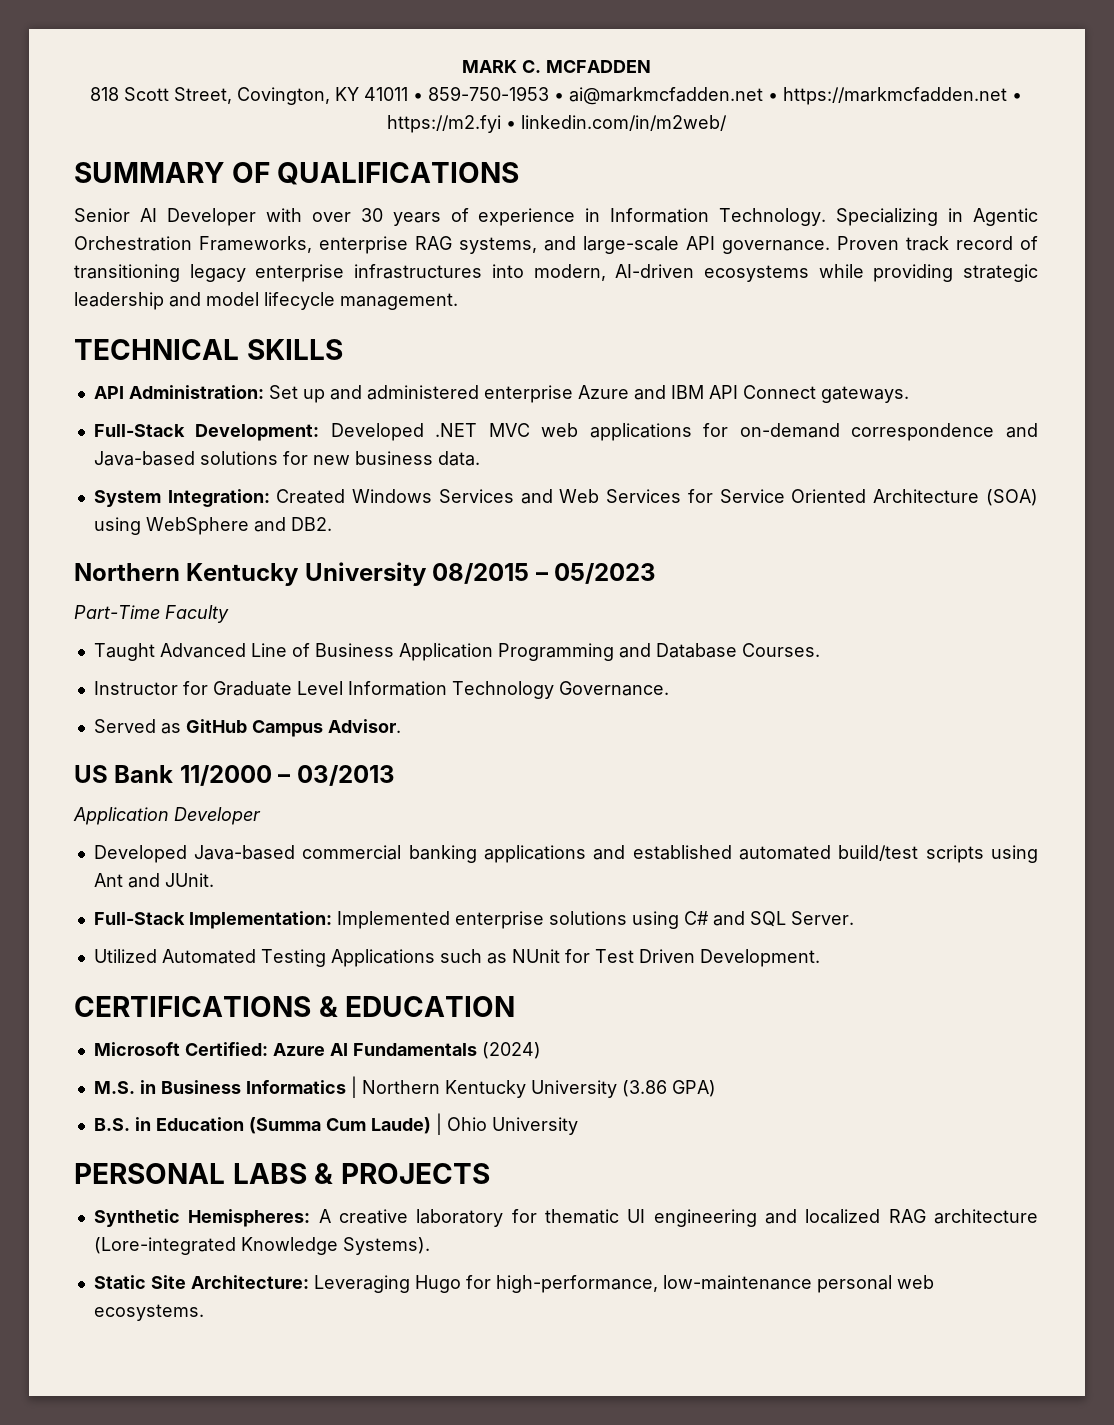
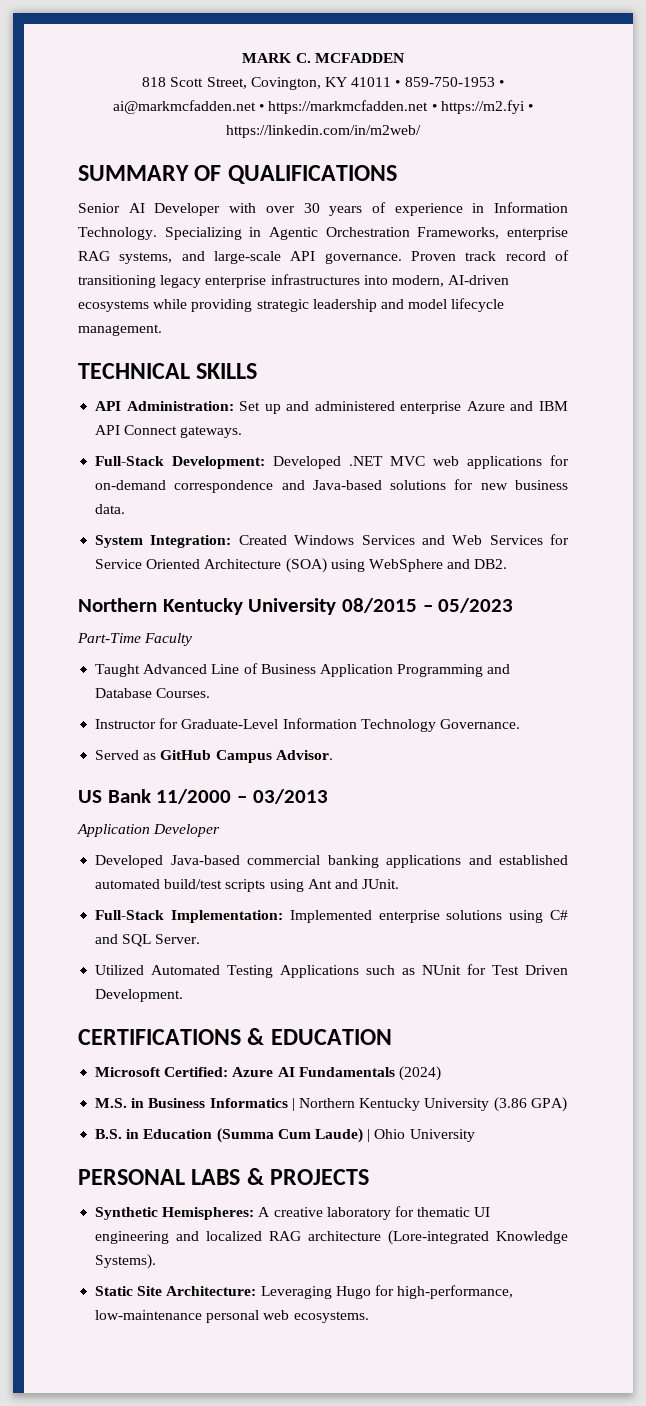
[520,115,727,131] linkedin.com/in/m2web/ -> [226,125,421,138] https://linkedin.com/in/m2web/
[212,681,343,696] Graduate Level -> [181,719,279,729] Graduate-Level

